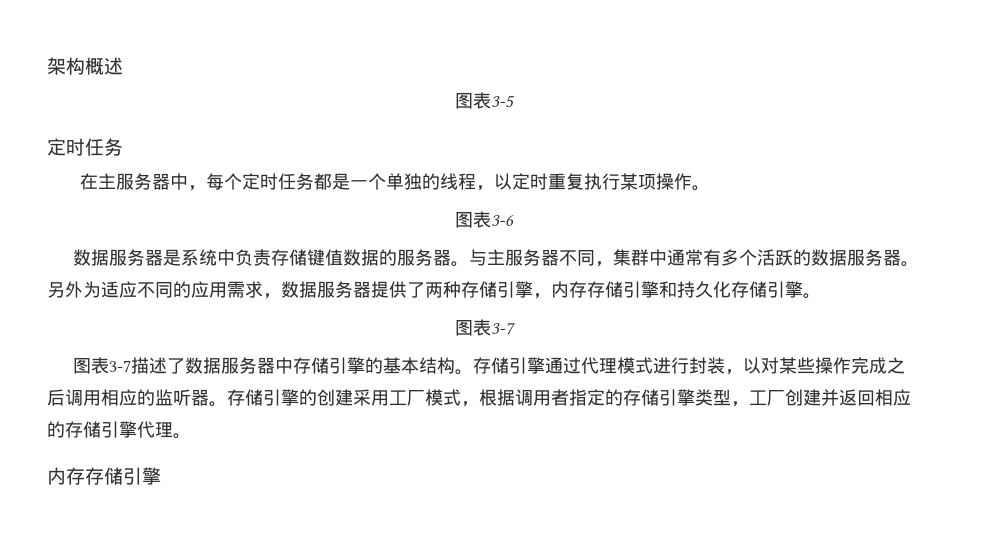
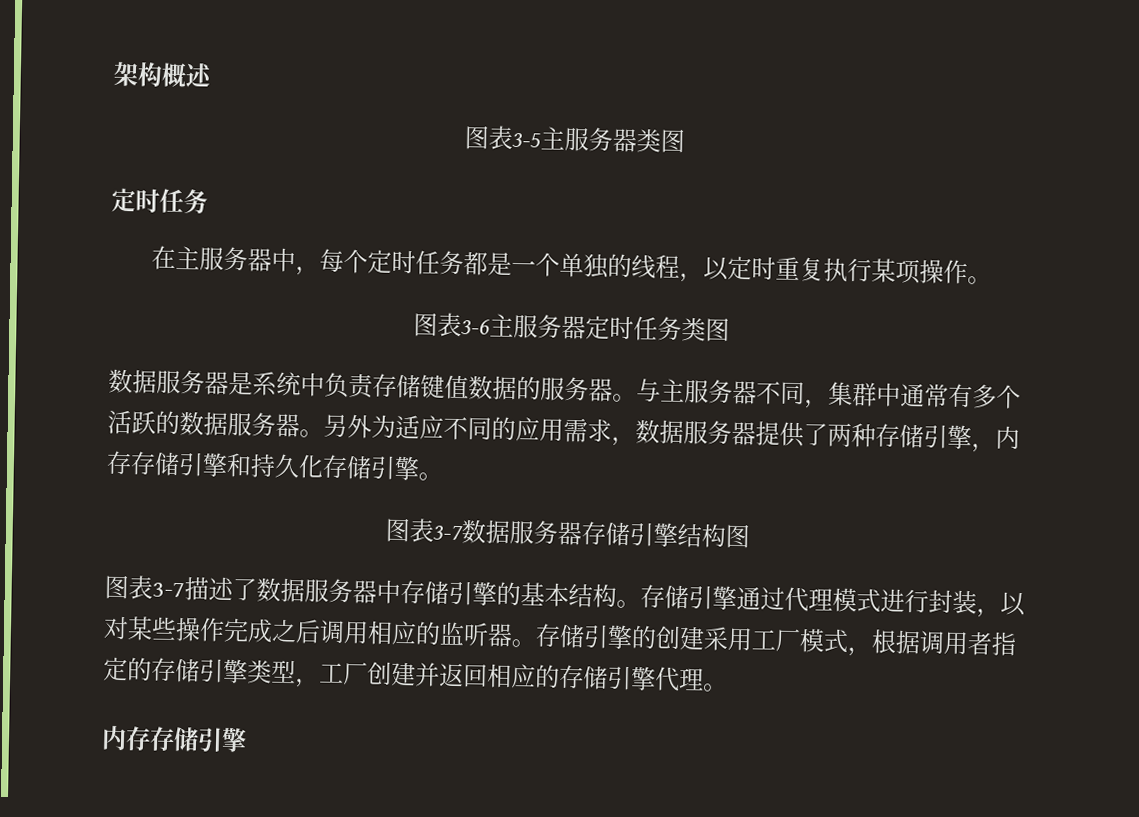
(514, 102) none -> [539,126,685,154] 主服务器类图
(514, 220) none -> [488,313,730,342] 主服务器定时任务类图
(515, 328) none -> [460,519,750,549] 数据服务器存储引擎结构图

